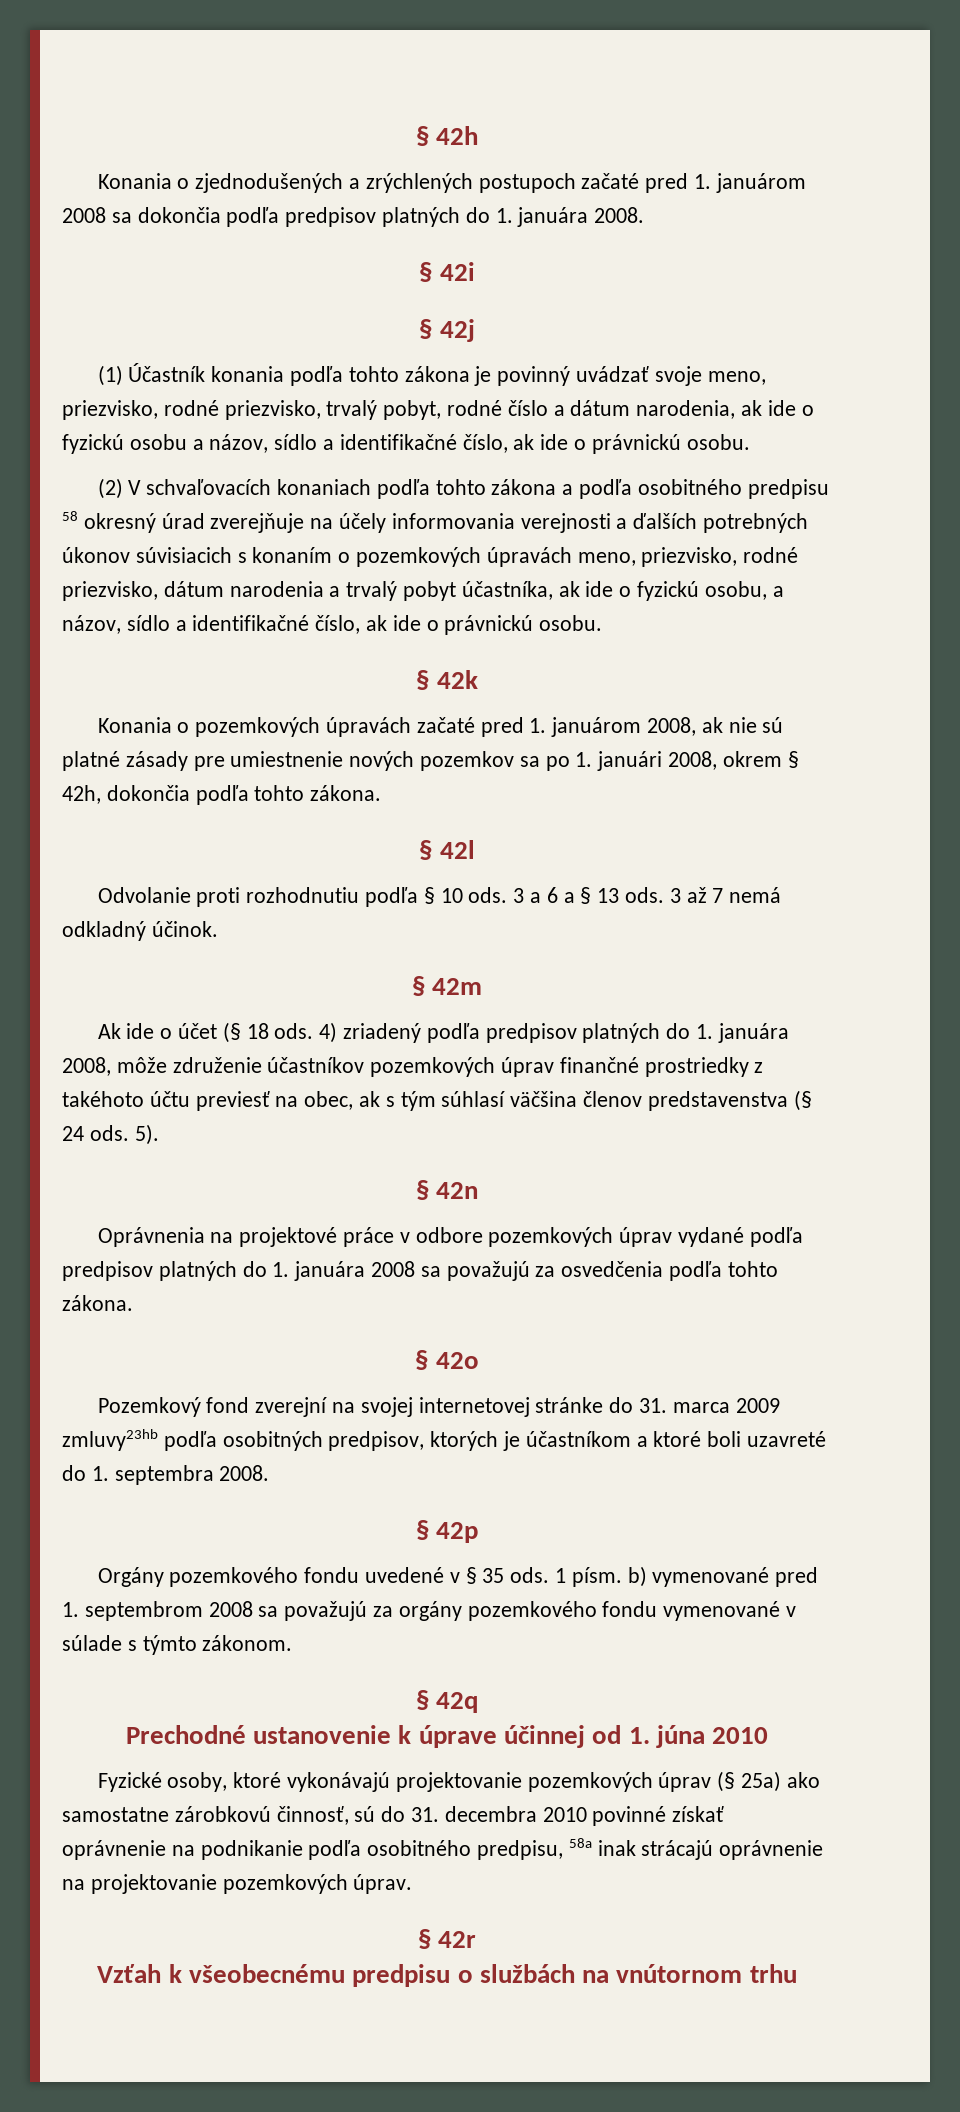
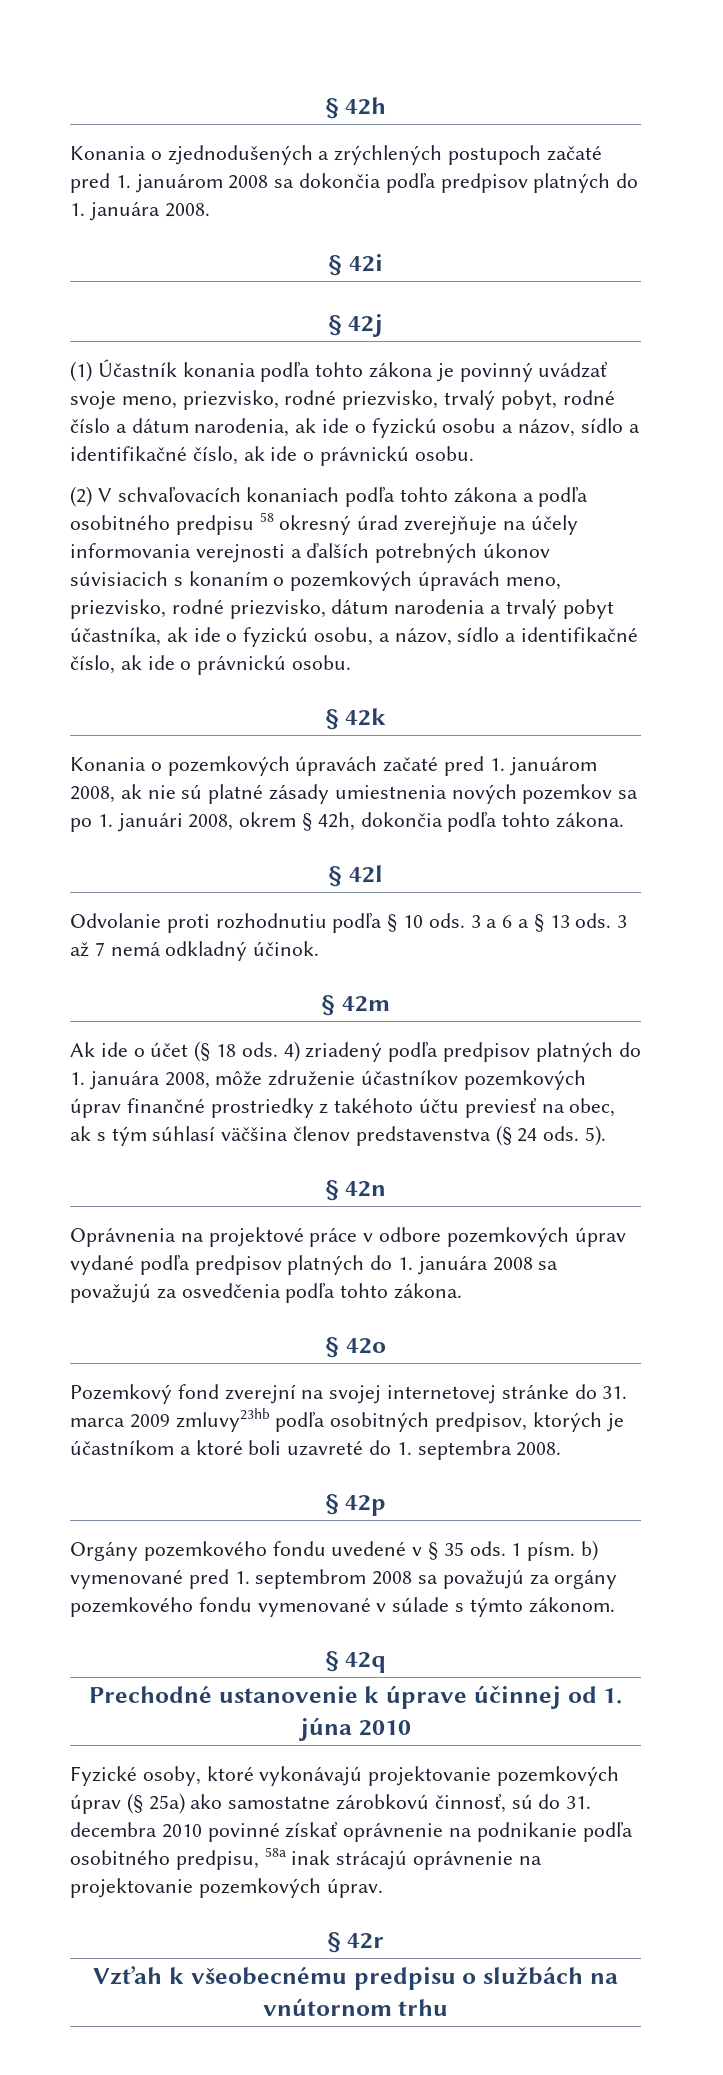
[193,751,344,771] pre umiestnenie -> [334,785,447,799] umiestnenia

